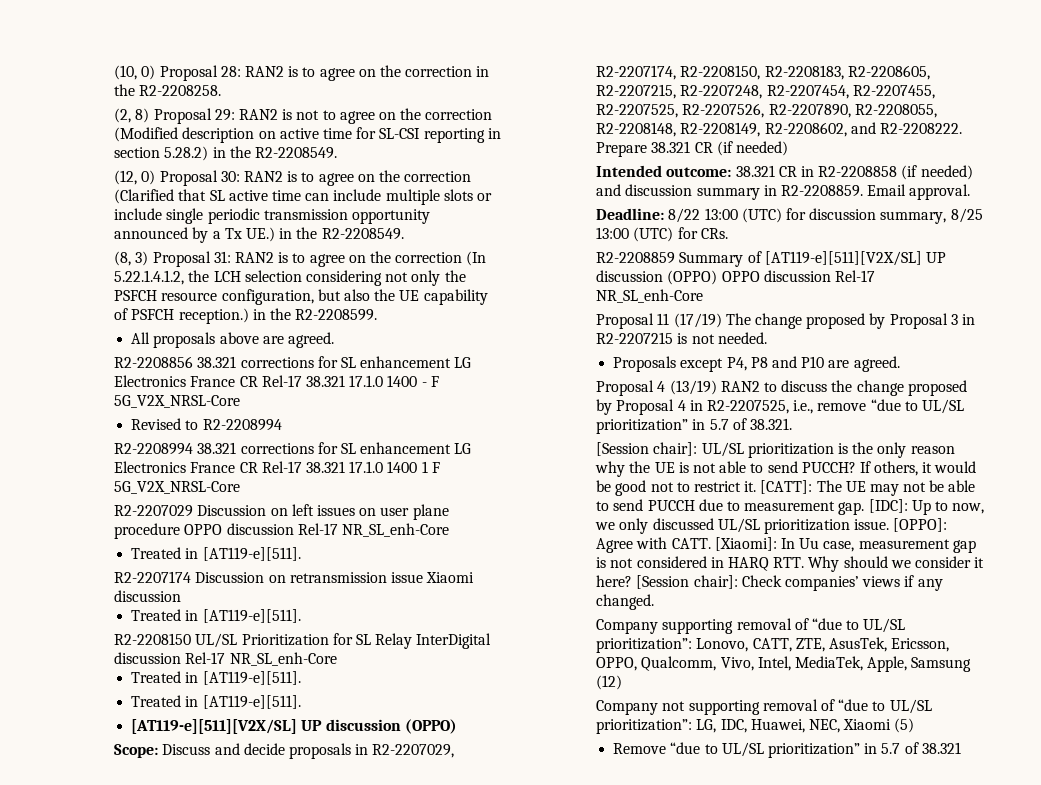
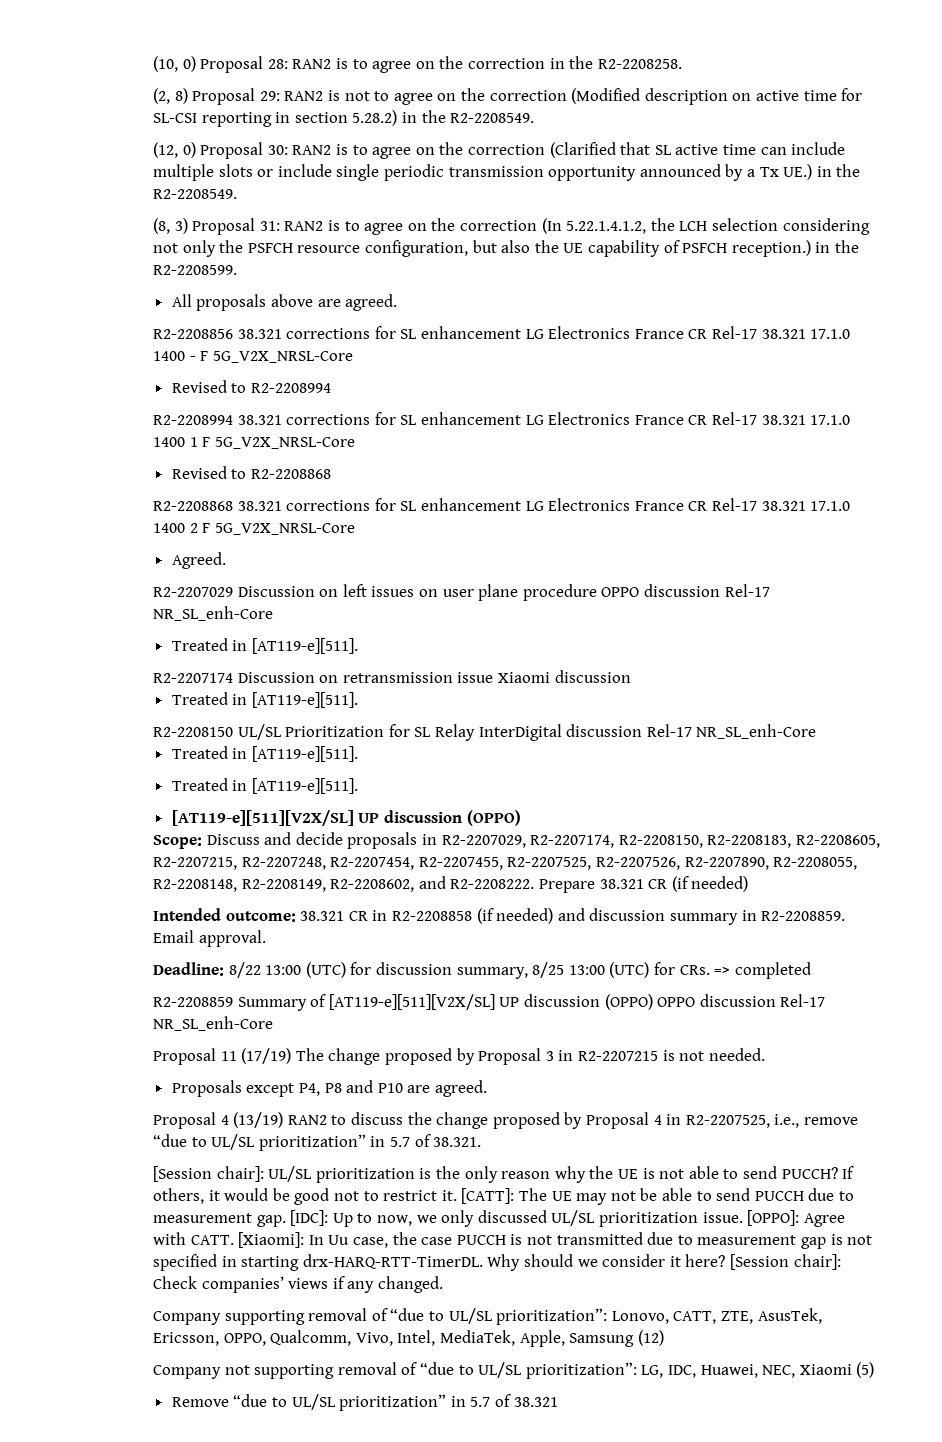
(241, 487) none -> [171,466,331,479] [153,498,851,511] [153,523,355,535] [171,552,226,569] // Revised to R2-2208868 // R2-2208868 38.321 corrections for SL enhancement LG Electronics France CR Rel-17 38.321 17.1.0 1400 2 F 5G_V2X_NRSL-Core // Agreed.
(728, 233) none -> [714,962,811,979] => completed
[858,539,976,553] [596,556,805,571] measurement gap is not considered in HARQ RTT. -> [392,1232,873,1249] [153,1254,483,1271] the case PUCCH is not transmitted due to measurement gap is not specified in starting drx-HARQ-RTT-TimerDL.

